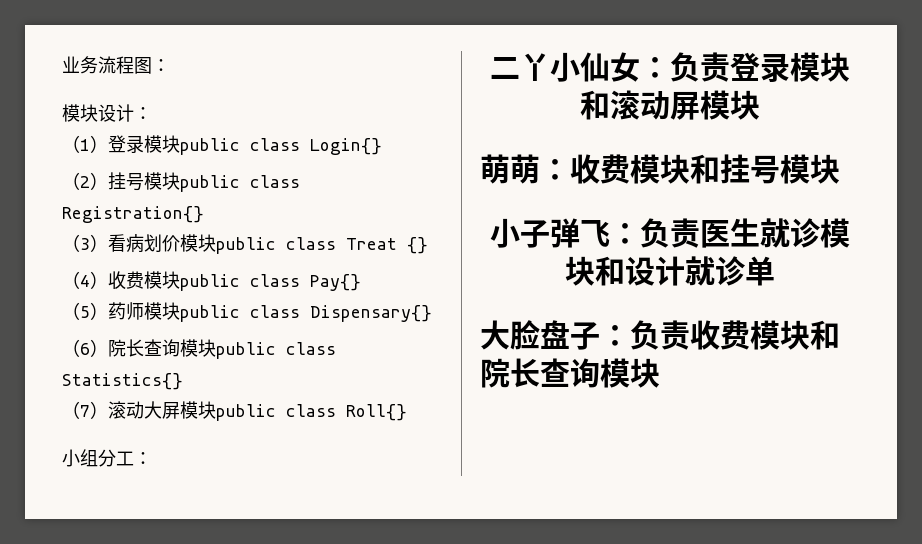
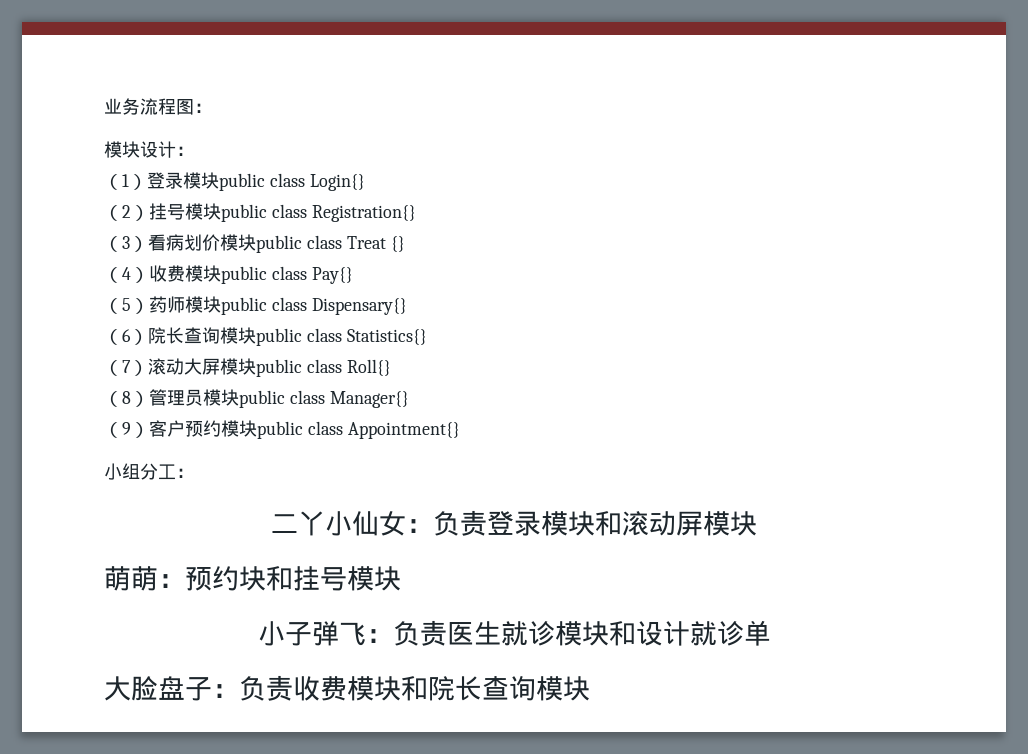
(407, 412) none -> [104,389,409,408] [104,420,460,439] // （8）管理员模块public class Manager{} // （9）客户预约模块public class Appointment{}
[570,154,660,184] 收费模 -> [185,566,239,591] 预约

